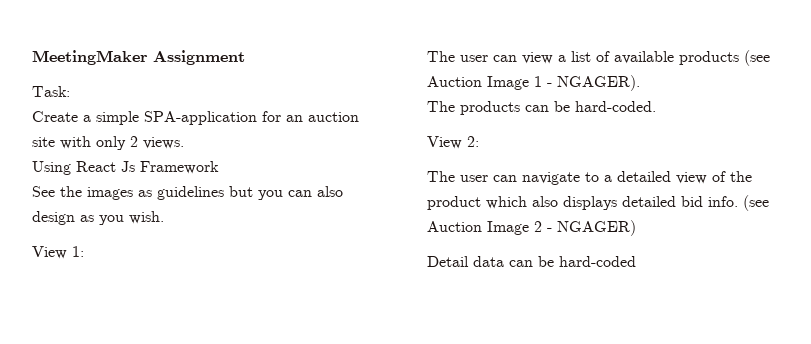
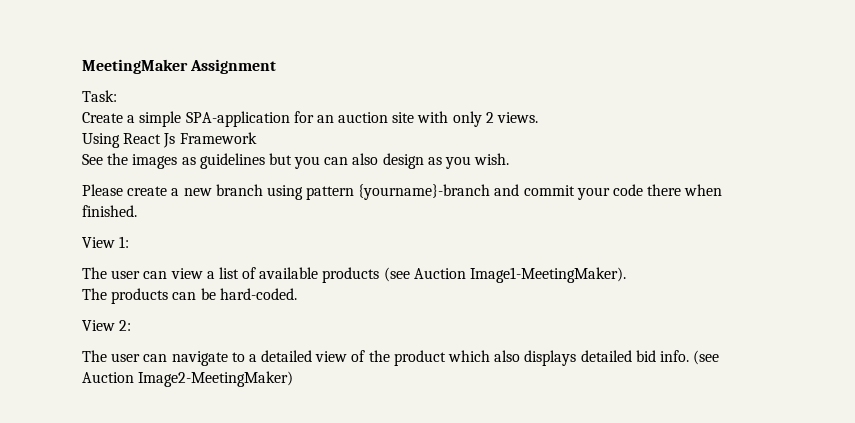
(164, 217) none -> [82,184,723,200] [82,205,137,217] // Please create a new branch using pattern {yourname}-branch and commit your code there when finished.
[487,75,640,91] Image 1 - NGAGER). -> [470,267,627,283] Image1-MeetingMaker).
[487,220,636,236] [427,256,636,267] Image 2 - NGAGER) // Detail data can be hard-coded -> [138,371,294,387] Image2-MeetingMaker)

